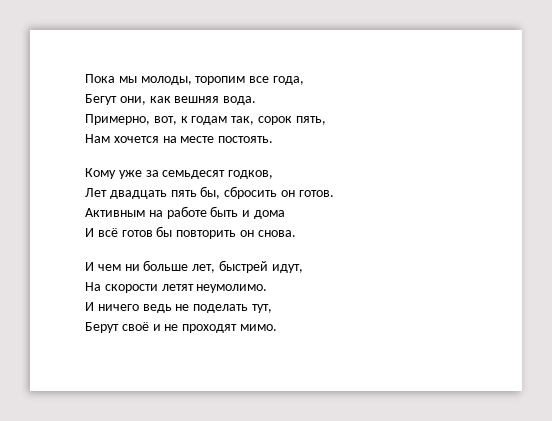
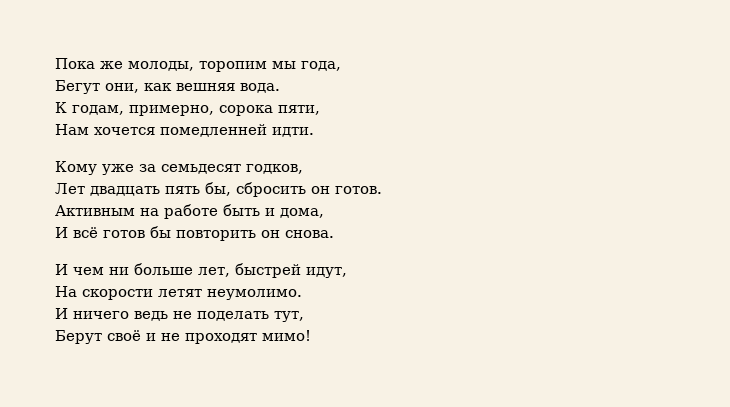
[118,76,137,83] мы -> [100,61,123,69] же
[249,76,270,83] все -> [272,61,296,69] мы
[85,114,326,125] Примерно, вот, к годам так, сорок пять, -> [55,102,320,116] К годам, примерно, сорока пяти,
[162,136,274,143] на месте постоять. -> [160,124,314,137] помедленней идти.
[253,210,285,219] дома -> [280,208,324,218] дома,
[239,324,277,331] мимо. -> [262,330,311,341] мимо!

